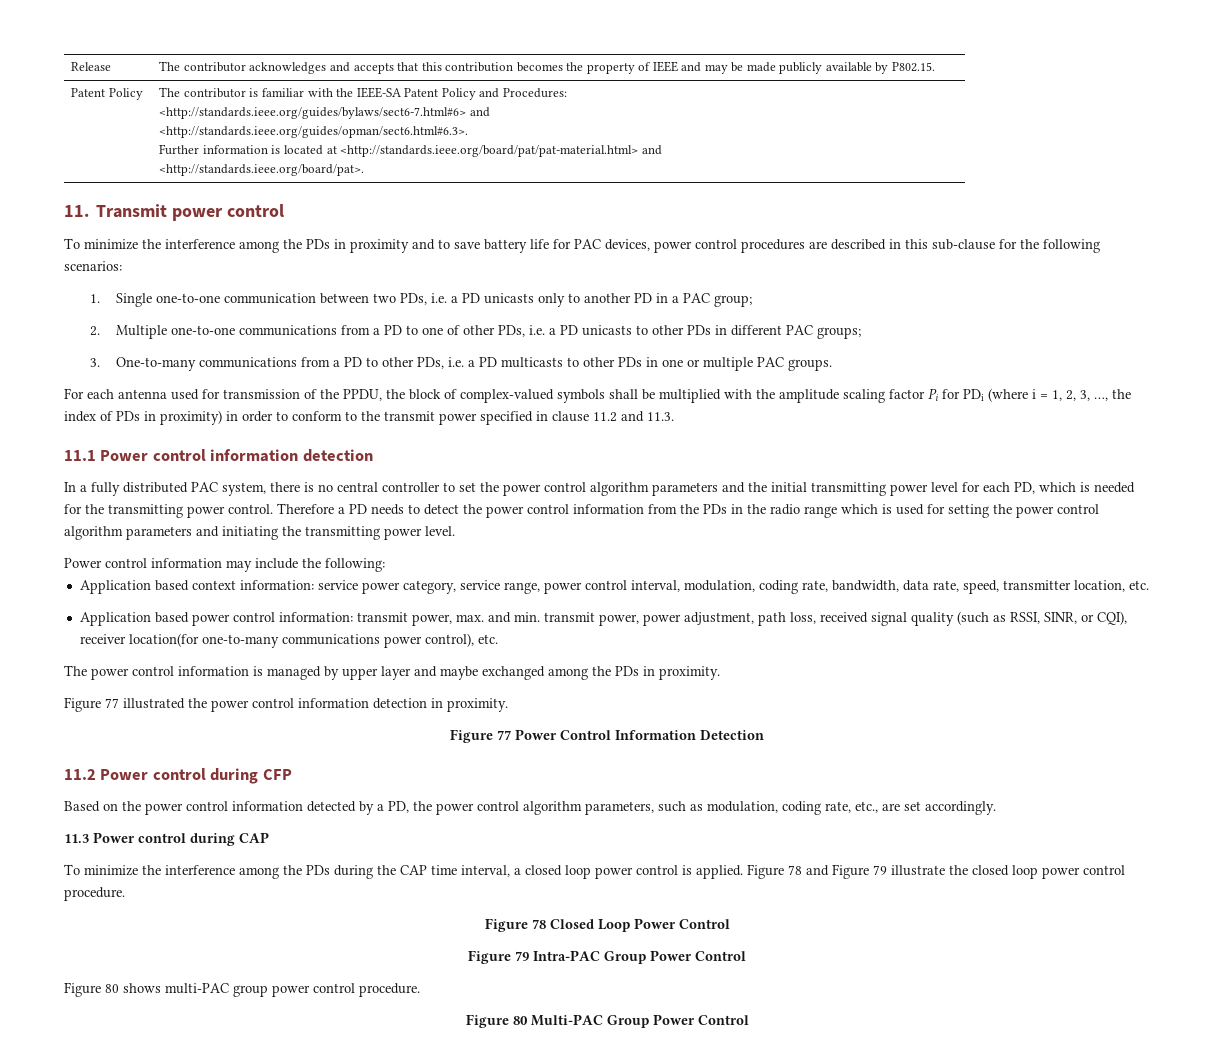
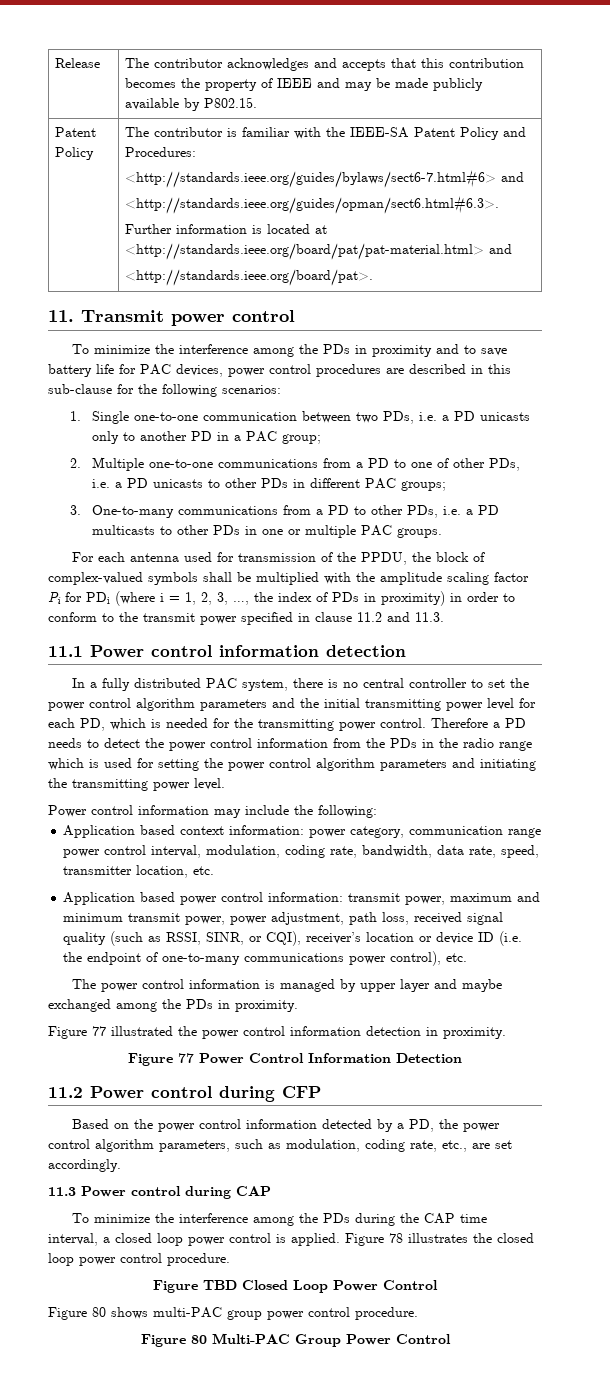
[317,580,358,590] service -> (305, 830) none
[459,580,540,594] service range, -> [409,826,542,838] communication range
[455,612,540,623] max. and min. -> [450,892,541,902] [63,913,124,922] maximum and minimum
[79,633,199,647] receiver location(for -> [306,931,523,946] [63,952,159,965] receiver’s location or device ID (i.e. the endpoint of
[806,864,945,879] and Figure 79 illustrate -> [408,1233,468,1243] illustrates
[531,919,546,929] 78 -> [203,1280,237,1290] TBD
[468,950,746,964] // Figure 79 Intra-PAC Group Power Control -> (438, 1285) none

